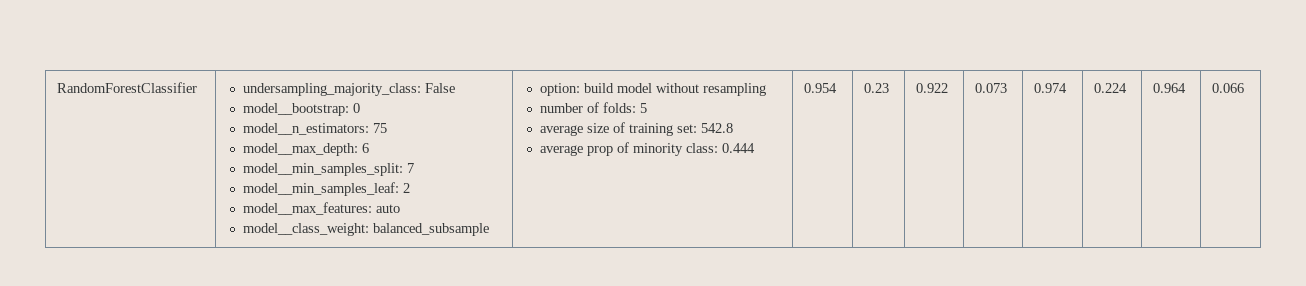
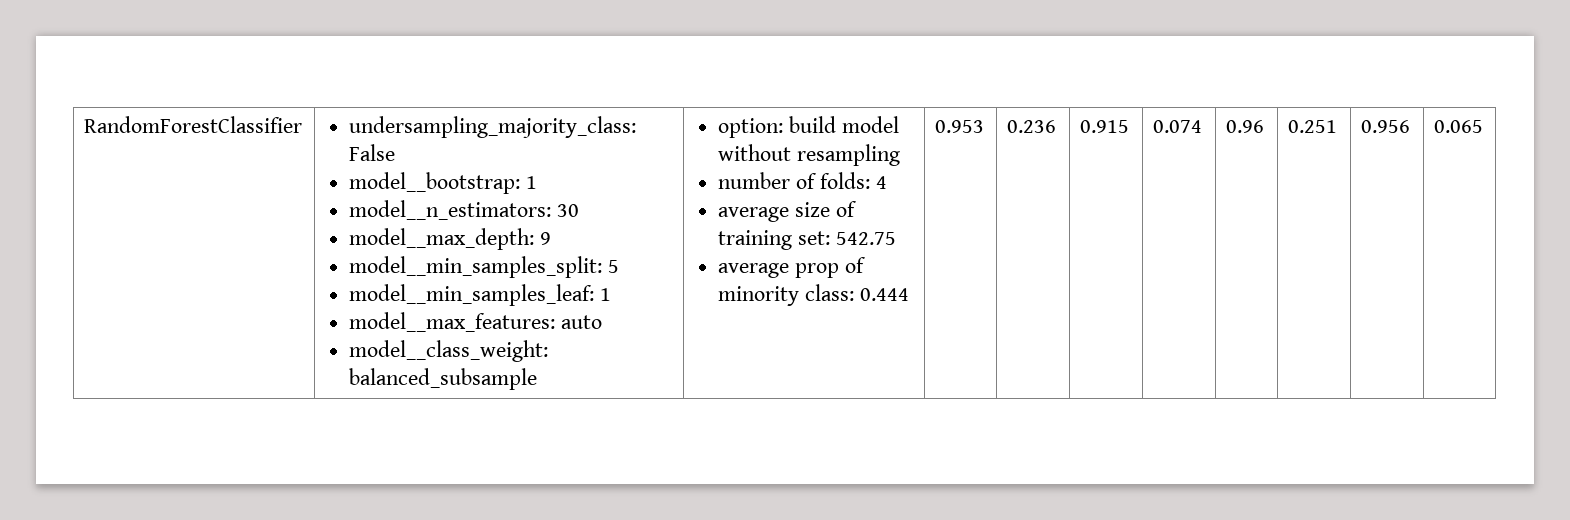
[353,103,361,113] 0 -> [525,176,537,189] 1
[373,123,388,133] 75 -> [556,204,579,217] 30
[362,143,370,153] 6 -> [539,232,551,245] 9
[407,163,415,173] 7 -> [607,260,619,273] 5
[403,183,411,193] 2 -> [599,288,611,301] 1
[640,103,648,113] 5 -> [875,176,887,189] 4
[701,123,734,133] 542.8 -> [835,232,896,245] 542.75
[804,83,838,93] [864,83,890,93] [916,83,949,93] [975,83,1008,93] [1034,83,1068,93] [1094,83,1128,93] [1153,83,1187,93] [1212,83,1245,93] 0.954 | 0.23 | 0.922 | 0.073 | 0.974 | 0.224 | 0.964 | 0.066 -> [935,120,985,133] [1007,120,1057,133] [1080,120,1130,133] [1153,120,1203,133] [1226,120,1265,133] [1288,120,1338,133] [1361,120,1411,133] [1434,120,1484,133] 0.953 | 0.236 | 0.915 | 0.074 | 0.96 | 0.251 | 0.956 | 0.065

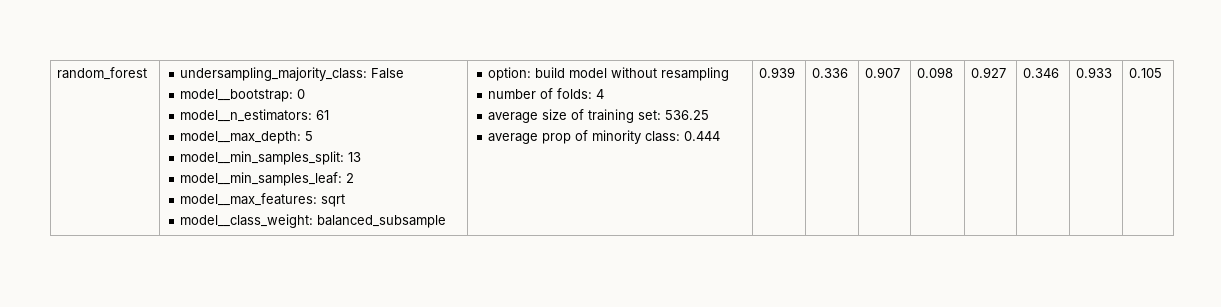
[84,116,303,133] RandomForestClassifier -> [57,67,148,80] random_forest
[525,176,537,189] 1 -> [297,89,306,99] 0
[556,204,579,217] 30 -> [316,110,330,120] 61
[539,232,551,245] 9 -> [305,131,314,141] 5
[607,260,619,273] 5 -> [348,152,362,162] 13
[599,288,611,301] 1 -> [346,173,355,183] 2
[560,315,602,329] auto -> [321,194,346,207] sqrt
[835,232,896,245] 542.75 -> [665,110,710,120] 536.25
[935,120,985,133] [1007,120,1057,133] [1080,120,1130,133] [1153,120,1203,133] [1226,120,1265,133] [1288,120,1338,133] [1361,120,1411,133] [1434,120,1484,133] 0.953 | 0.236 | 0.915 | 0.074 | 0.96 | 0.251 | 0.956 | 0.065 -> [759,67,796,78] [812,68,849,78] [865,67,901,78] [917,67,954,78] [971,67,1007,78] [1023,68,1060,78] [1076,67,1113,78] [1129,68,1163,78] 0.939 | 0.336 | 0.907 | 0.098 | 0.927 | 0.346 | 0.933 | 0.105

